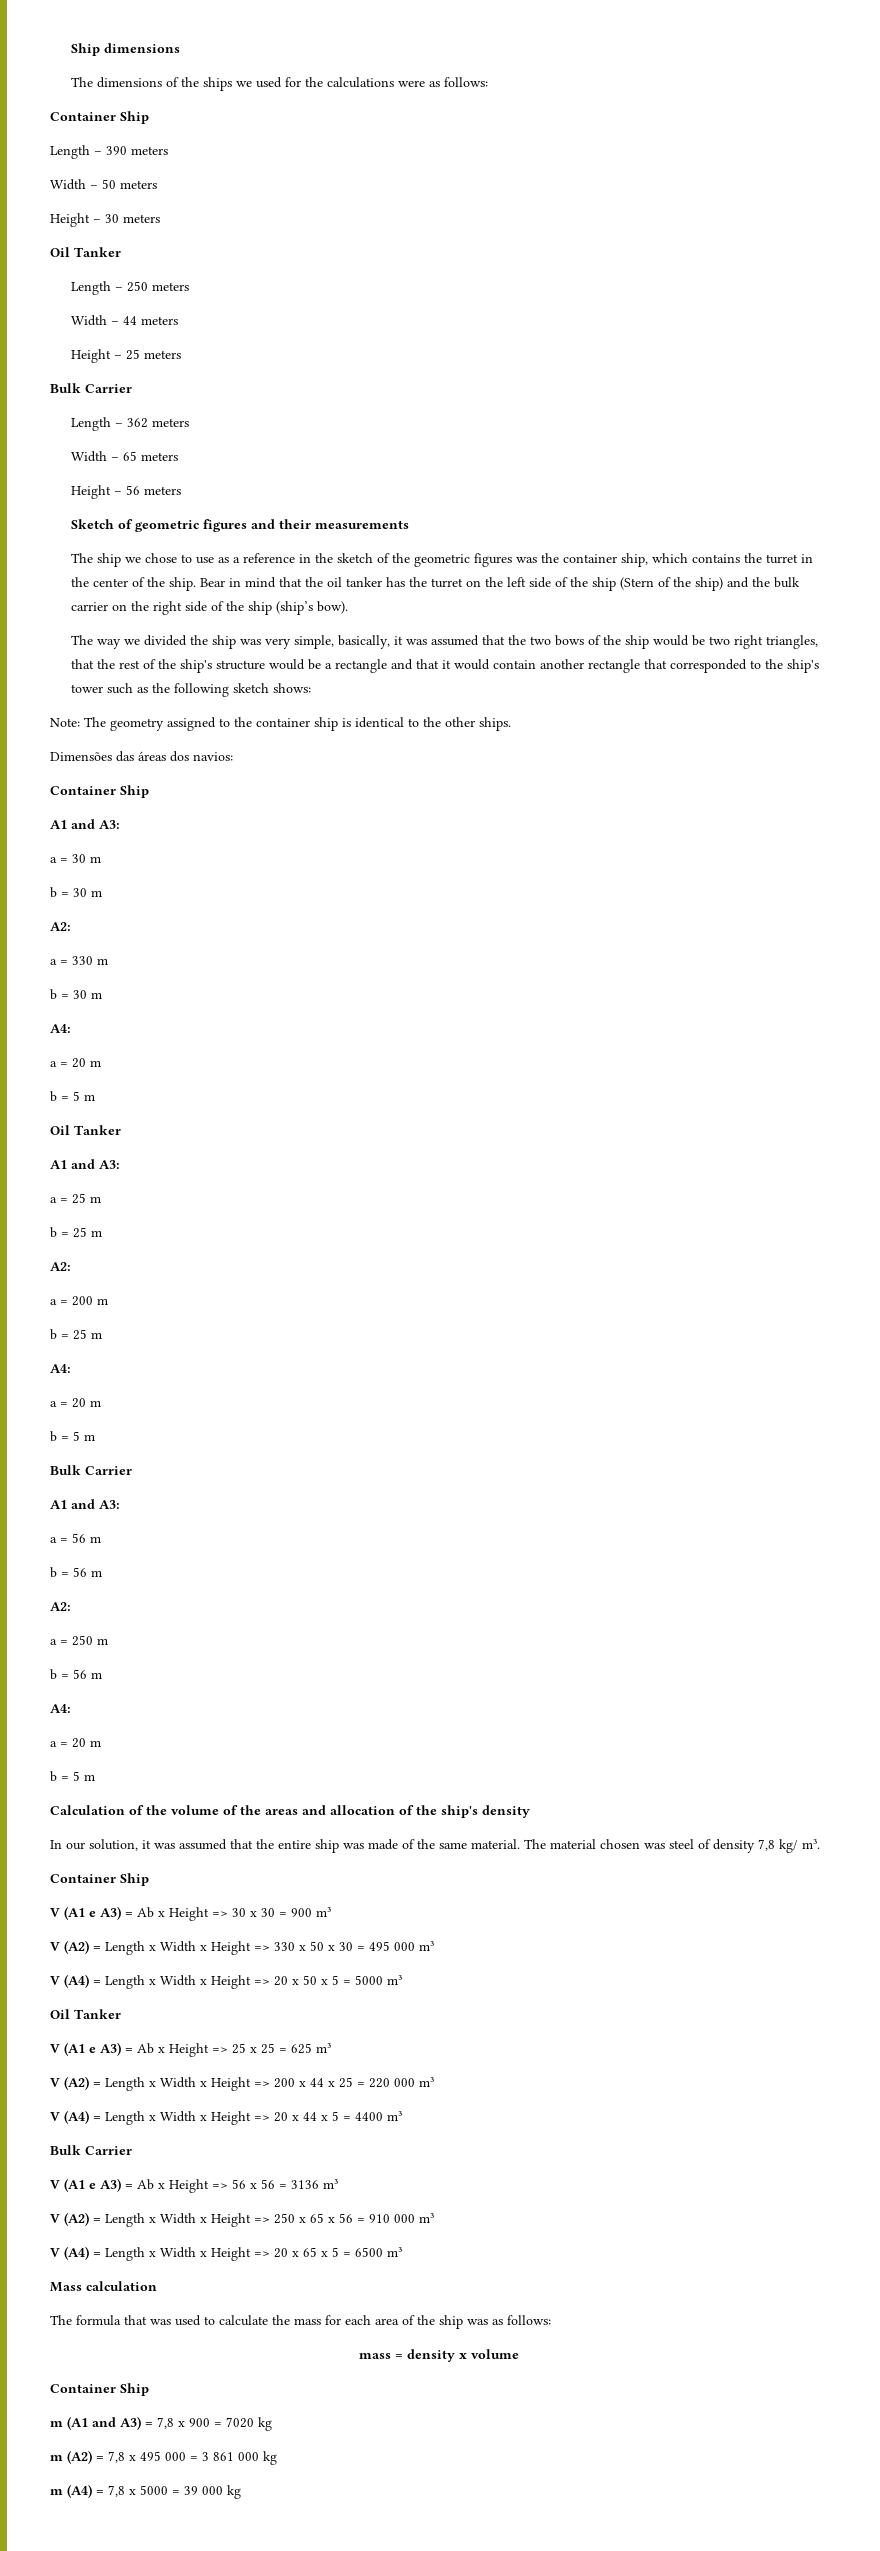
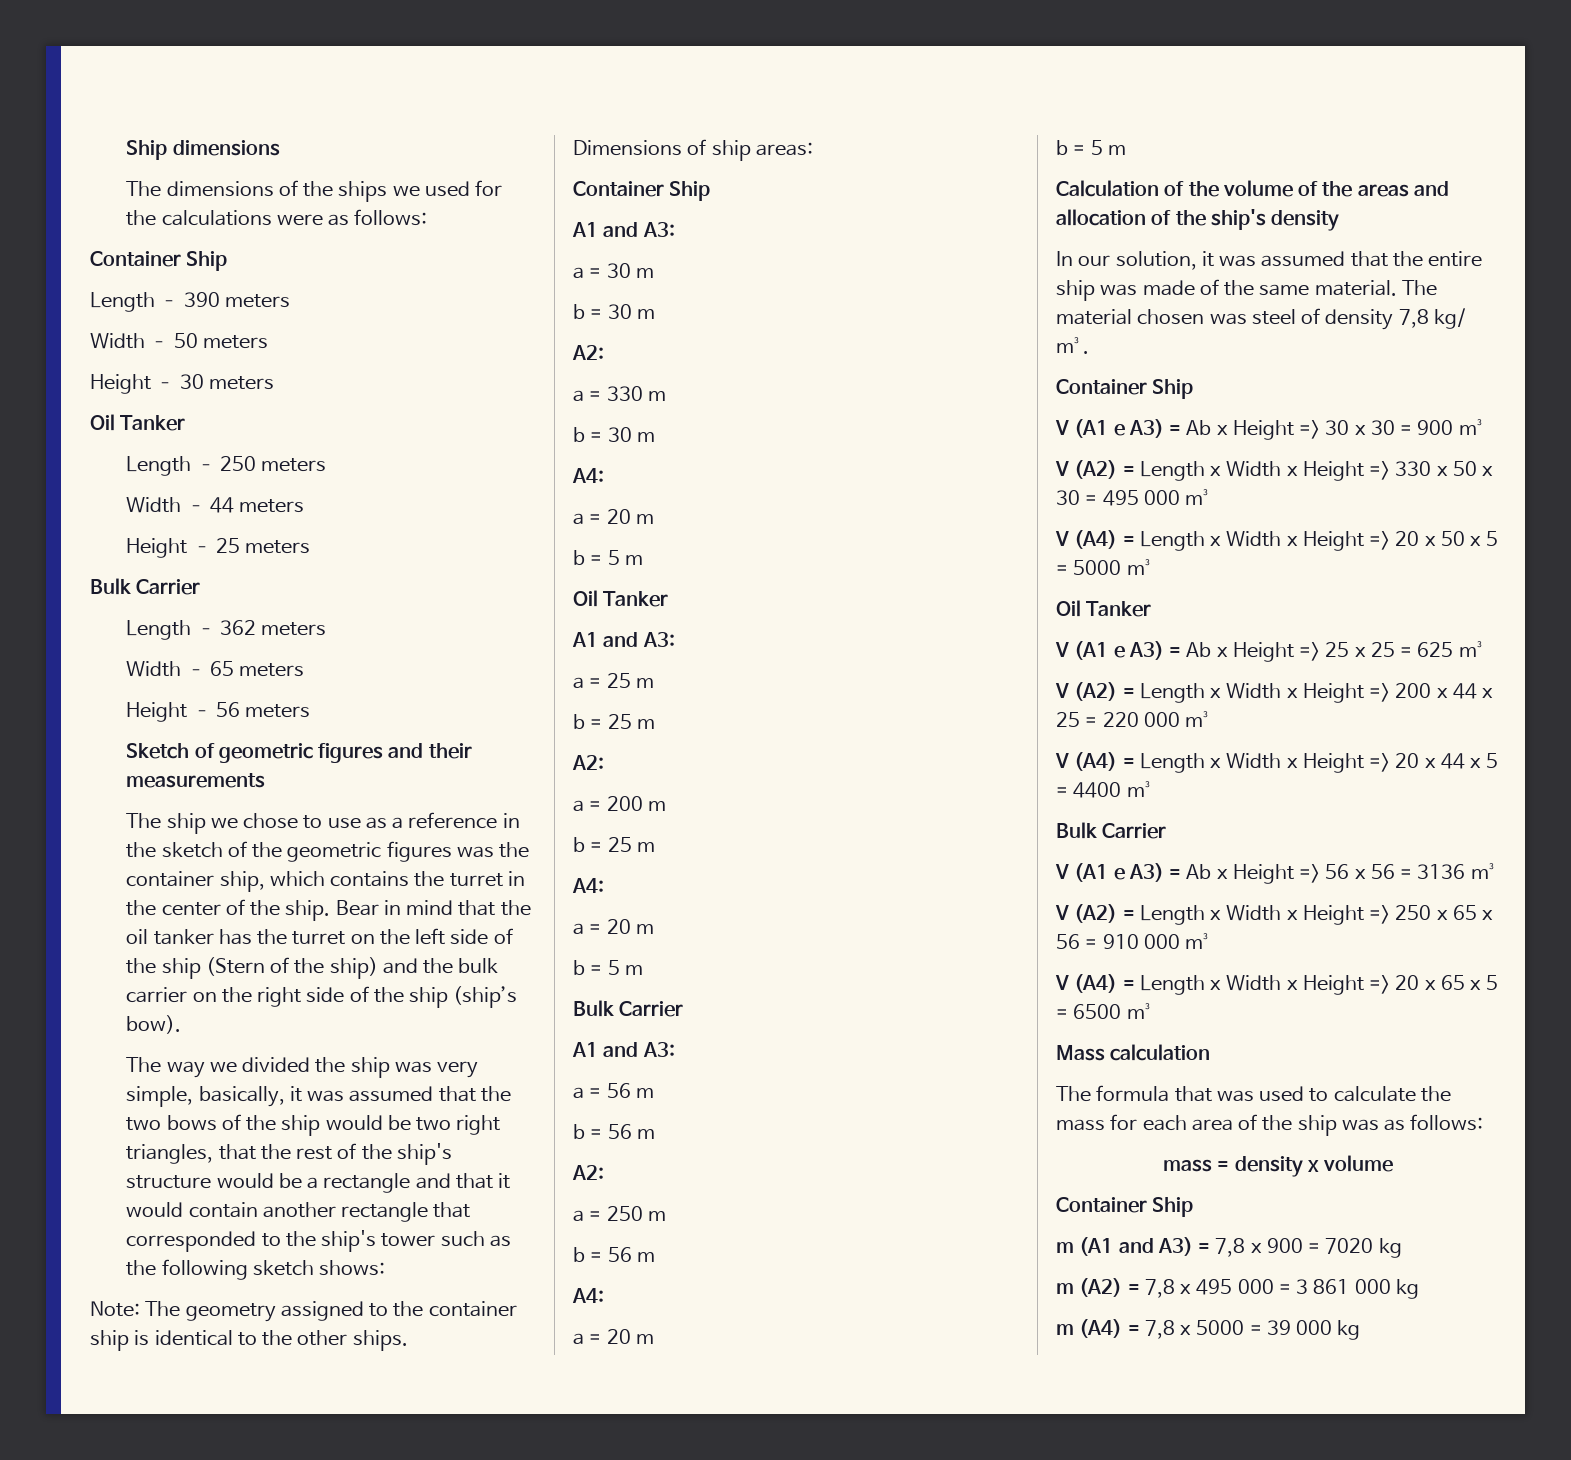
[50,751,233,762] Dimensões das áreas dos navios: -> [573,139,813,161] Dimensions of ship areas:

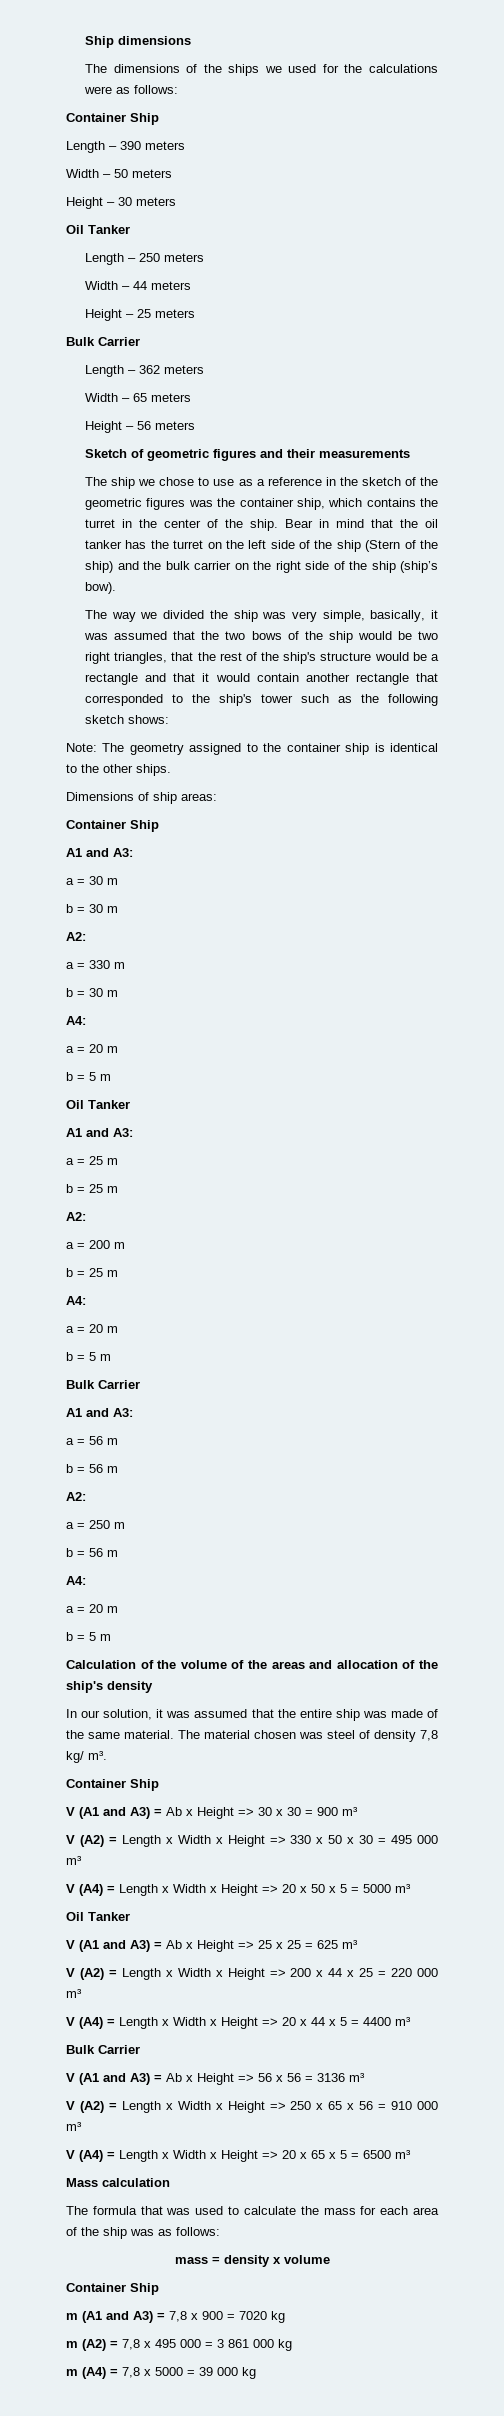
[1113,424,1125,436] e -> [103,1807,126,1816] and
[1113,646,1125,658] e -> [103,1940,126,1949] and
[1113,868,1125,880] e -> [103,2073,126,2082] and

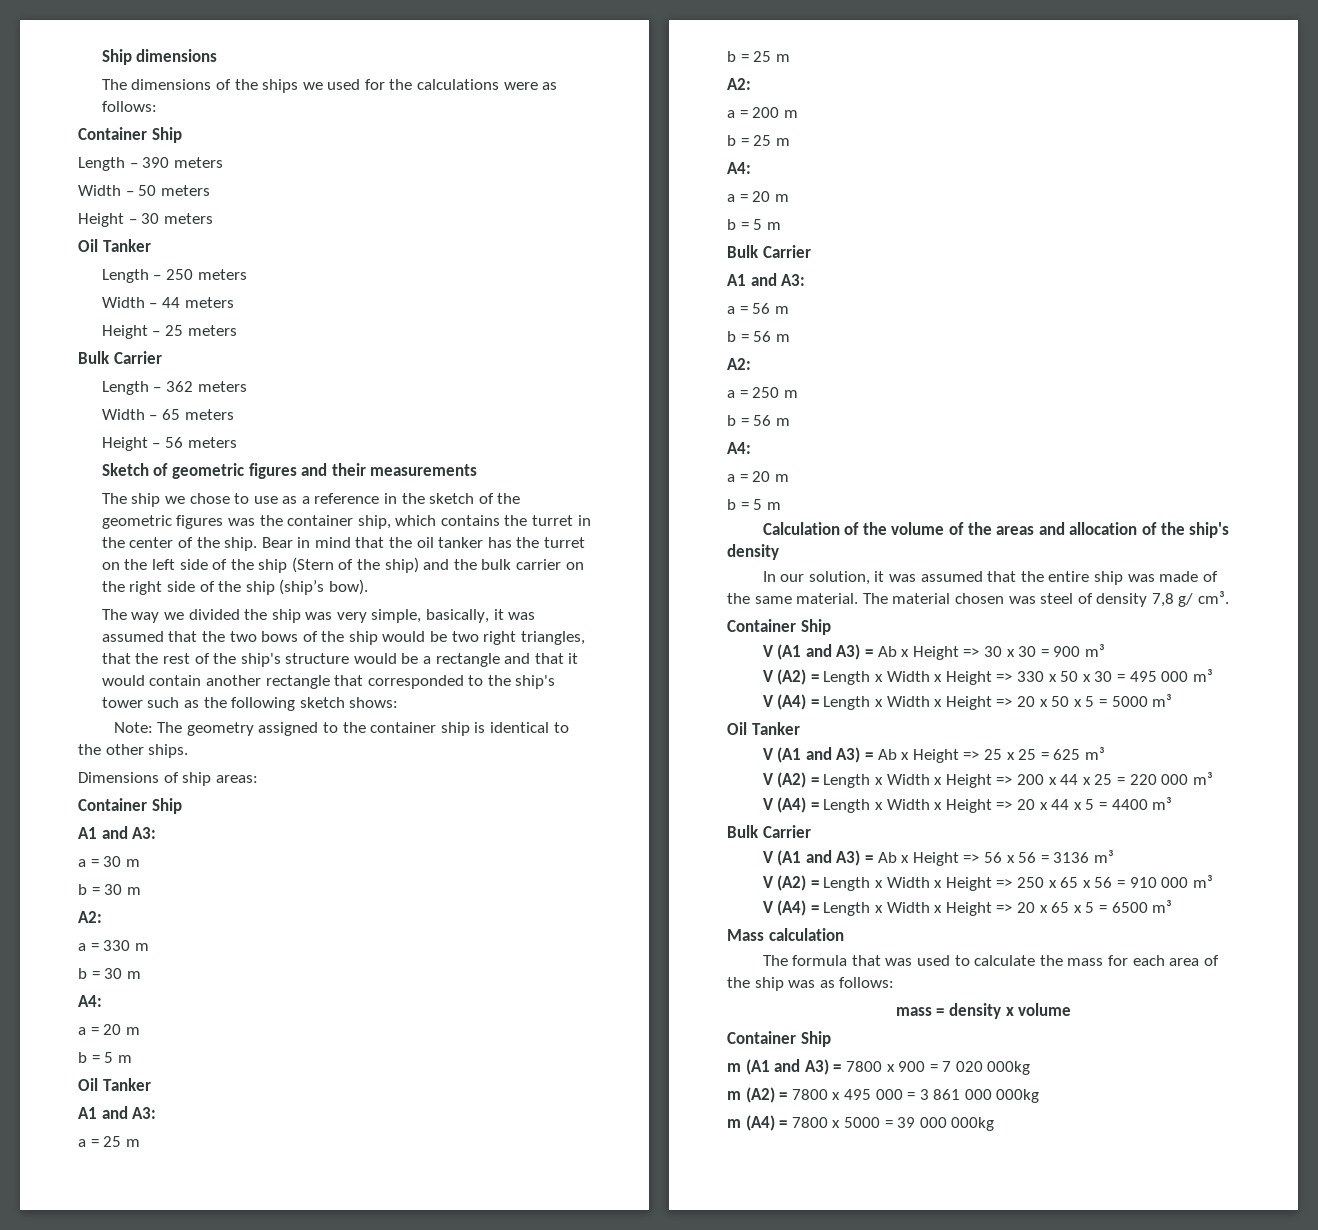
[66,1751,107,1763] kg/ m³. -> [1178,591,1230,607] g/ cm³.
[169,2311,187,2322] 7,8 -> [845,1061,882,1072] 7800
[239,2311,285,2323] 7020 kg -> [942,1061,1031,1075] 7 020 000kg
[122,2339,140,2350] 7,8 -> [791,1089,828,1100] 7800
[278,2339,292,2351] kg -> [996,1089,1040,1103] 000kg
[122,2367,140,2378] 7,8 -> [791,1117,828,1128] 7800
[242,2367,256,2379] kg -> [951,1117,995,1131] 000kg

